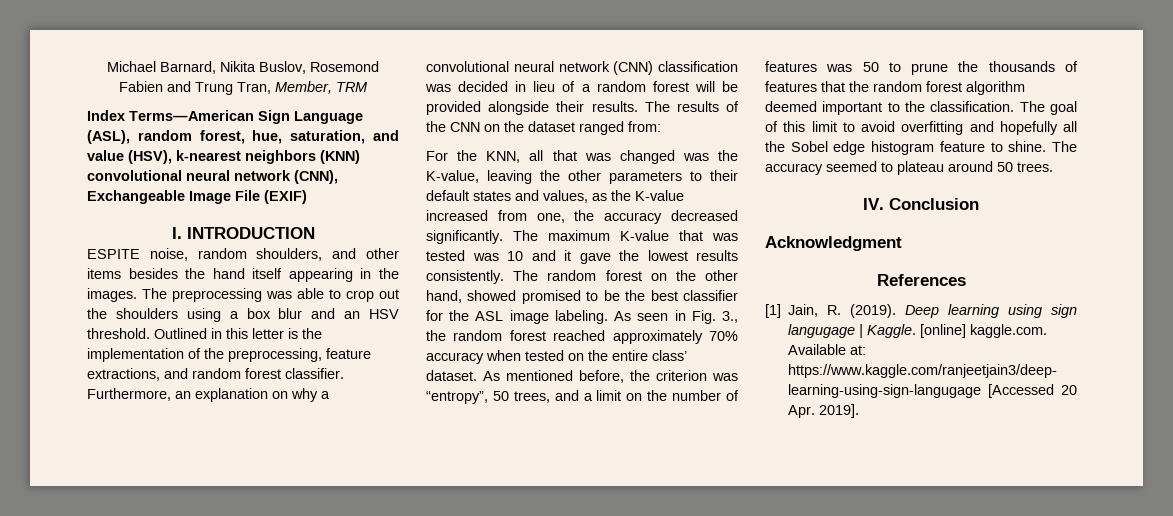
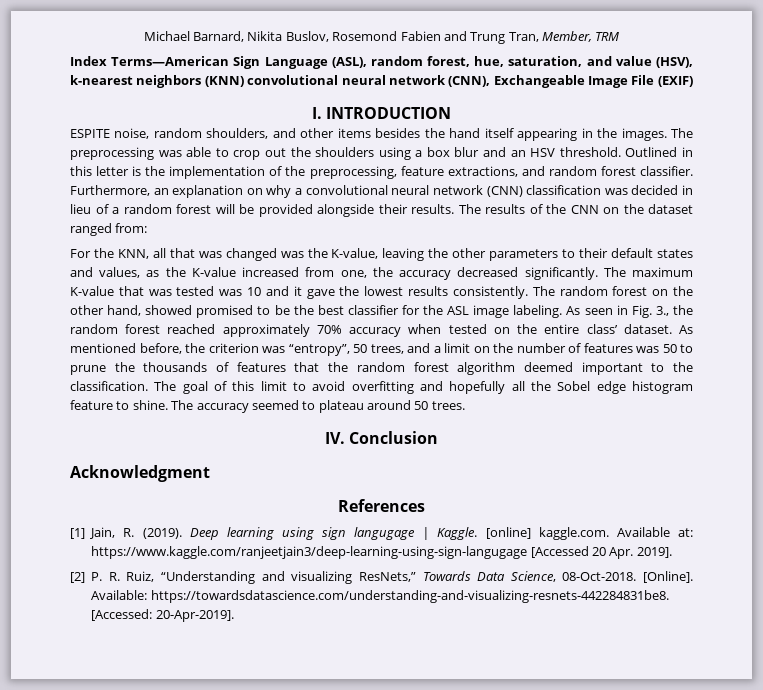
(860, 411) none -> [70,571,693,584] [91,590,669,603] [91,609,234,622] // [2] P. R. Ruiz, “Understanding and visualizing ResNets,” Towards Data Science, 08-Oct-2018. [Online]. Available: https://towardsdatascience.com/understanding-and-visualizing-resnets-442284831be8. [Accessed: 20-Apr-2019].

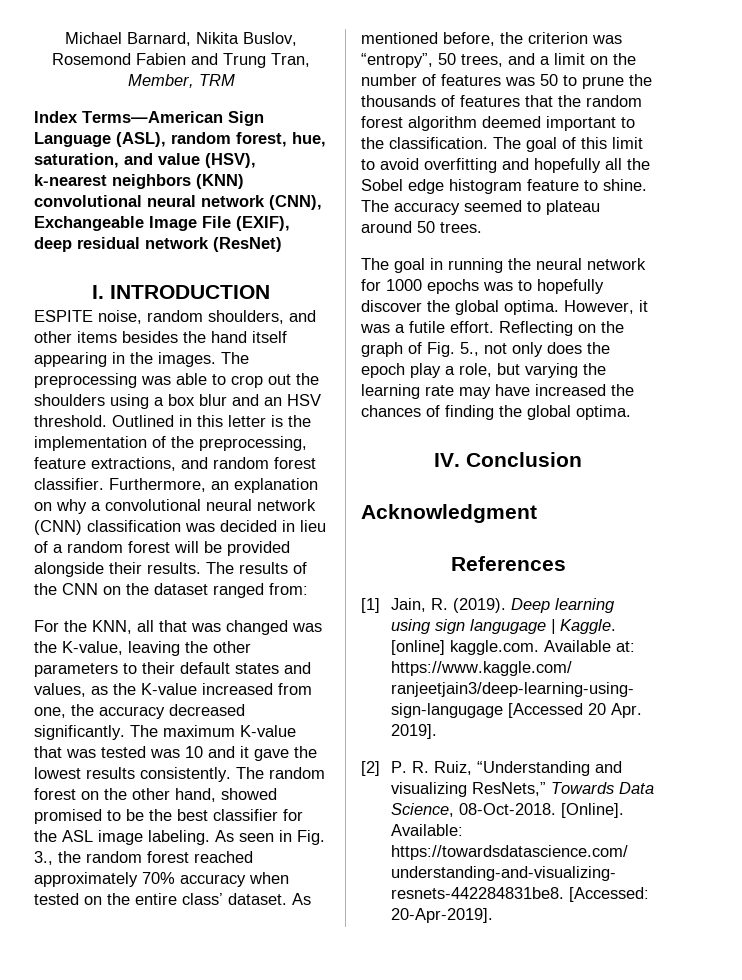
[657,76,693,87] (EXIF) -> [236,216,290,231] [34,237,282,252] (EXIF), deep residual network (ResNet)
(465, 405) none -> [361,258,646,273] [361,279,604,294] [361,300,648,315] [360,321,624,336] [361,342,610,357] [361,363,606,378] [361,384,634,399] [361,405,631,420] // The goal in running the neural network for 1000 epochs was to hopefully discover the global optima. However, it was a futile effort. Reflecting on the graph of Fig. 5., not only does the epoch play a role, but varying the learning rate may have increased the chances of finding the global optima.

